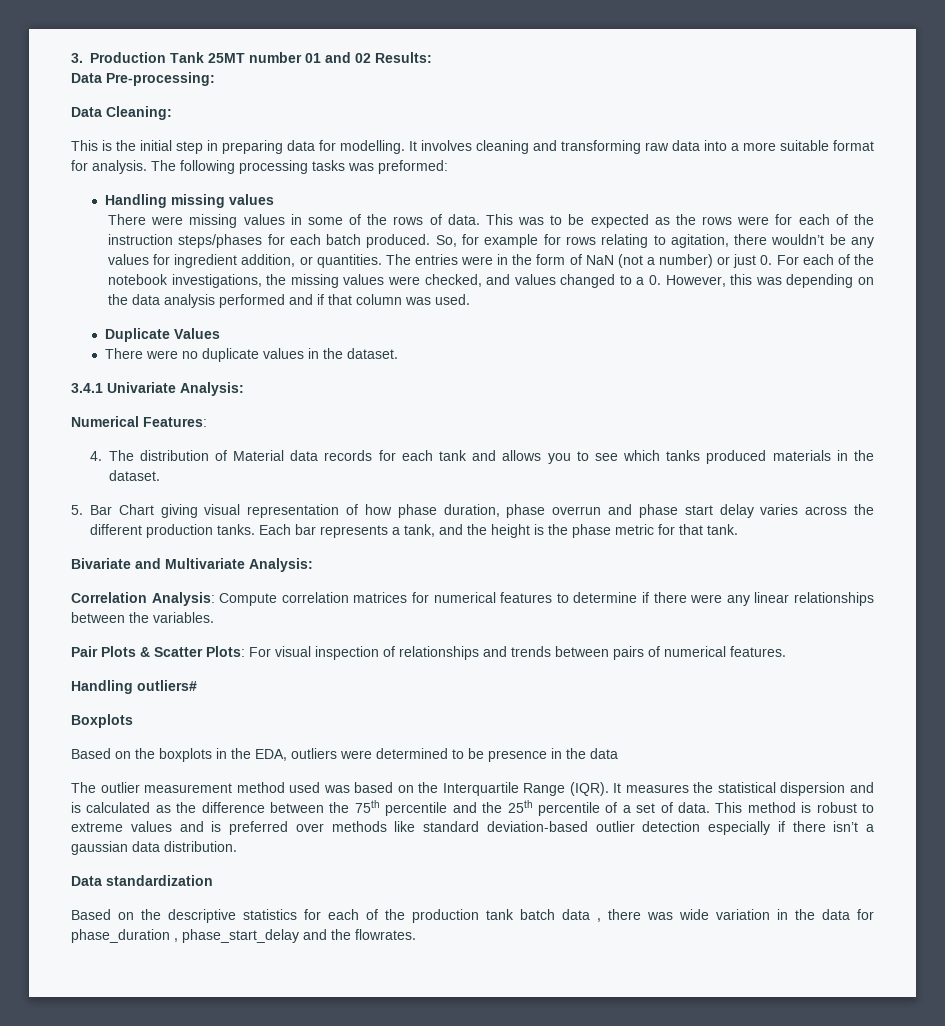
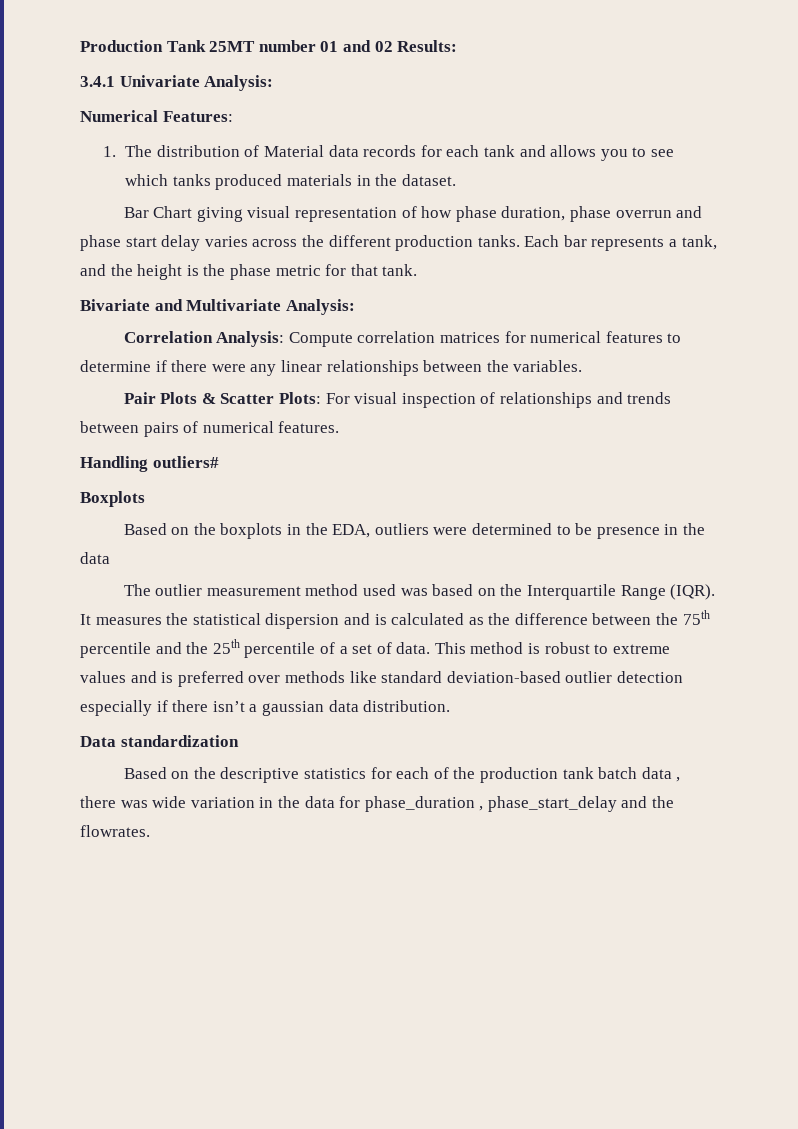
[71,53,83,63] 3. -> (80, 46) none
[71,72,215,86] [71,106,172,120] [71,140,874,154] [71,160,448,174] [104,194,274,208] [108,214,874,228] [108,234,874,248] [108,254,875,268] [108,274,875,288] [108,294,471,308] [104,328,220,342] [104,348,398,362] // Data Pre-processing: // Data Cleaning: // This is the initial step in preparing data for modelling. It involves cleaning and transforming raw data into a more suitable format for analysis. The following processing tasks was preformed: // Handling missing values // There were missing values in some of the rows of data. This was to be expected as the rows were for each of the instruction steps/phases for each batch produced. So, for example for rows relating to agitation, there wouldn’t be any values for ingredient addition, or quantities. The entries were in the form of NaN (not a number) or just 0. For each of the notebook investigations, the missing values were checked, and values changed to a 0. However, this was depending on the data analysis performed and if that column was used. // Duplicate Values // There were no duplicate values in the dataset. -> (458, 46) none
[89,451,102,461] 4. -> [102,146,116,157] 1.
[71,505,83,515] 5. -> (456, 180) none

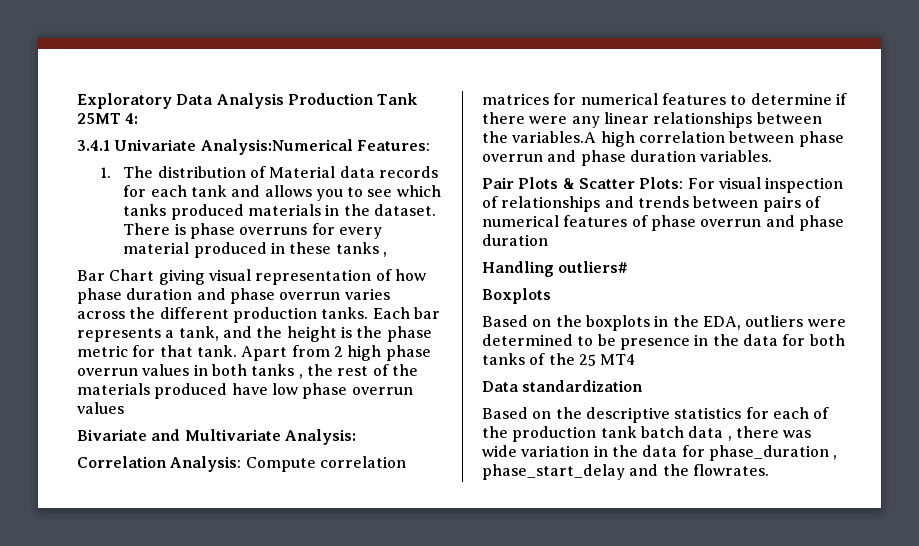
[80,40,458,52] Production Tank 25MT number 01 and 02 Results: -> [77,93,418,109] [77,113,139,124] Exploratory Data Analysis Production Tank 25MT 4:
[204,75,274,91] [80,110,158,122] Analysis: // Numerical -> [200,139,353,155] Analysis:Numerical
(456, 180) none -> [123,223,382,239] [123,242,387,258] There is phase overruns for every material produced in these tanks ,
[501,206,703,222] [80,235,201,251] duration, phase overrun and phase start delay -> [126,288,341,304] duration and phase overrun
(418, 270) none -> [241,345,431,361] [77,364,418,379] [77,383,413,399] [77,402,124,414] Apart from 2 high phase overrun values in both tanks , the rest of the materials produced have low phase overrun values
(509, 366) none -> [512,131,844,147] [482,150,696,166] variables.A high correlation between phase overrun and phase duration
[278,421,340,433] features. -> [563,215,844,231] [482,234,548,246] features of phase overrun and phase duration
[123,584,716,600] [80,610,710,629] [80,639,670,658] [80,671,683,687] [80,700,451,716] // The outlier measurement method used was based on the Interquartile Range (IQR). It measures the statistical dispersion and is calculated as the difference between the 75th percentile and the 25th percentile of a set of data. This method is robust to extreme values and is preferred over methods like standard deviation-based outlier detection especially if there isn’t a gaussian data distribution. -> [782,334,845,346] [482,353,636,366] for both tanks of the 25 MT4

